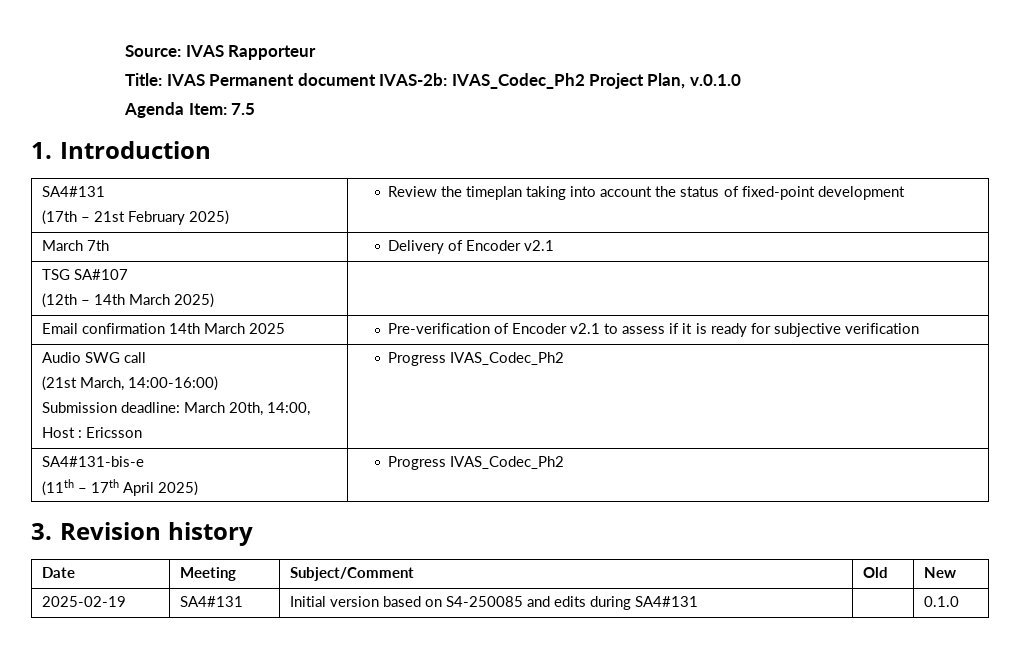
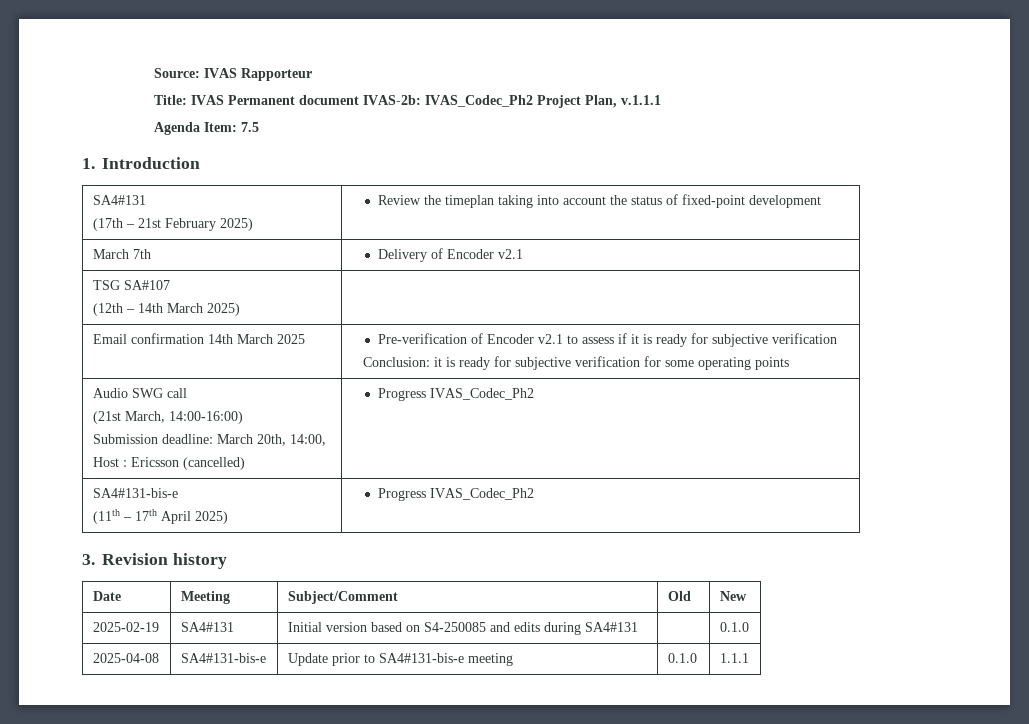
[689,74,741,86] v.0.1.0 -> [621,95,662,105] v.1.1.1
(919, 328) none -> [362,356,789,370] // Conclusion: it is ready for subjective verification for some operating points
(142, 432) none -> [182,457,245,470] (cancelled)
(959, 601) none -> [92,653,159,663] [180,653,266,663] [287,653,513,666] [667,653,697,663] [719,653,749,663] // 2025-04-08 | SA4#131-bis-e | Update prior to SA4#131-bis-e meeting | 0.1.0 | 1.1.1

